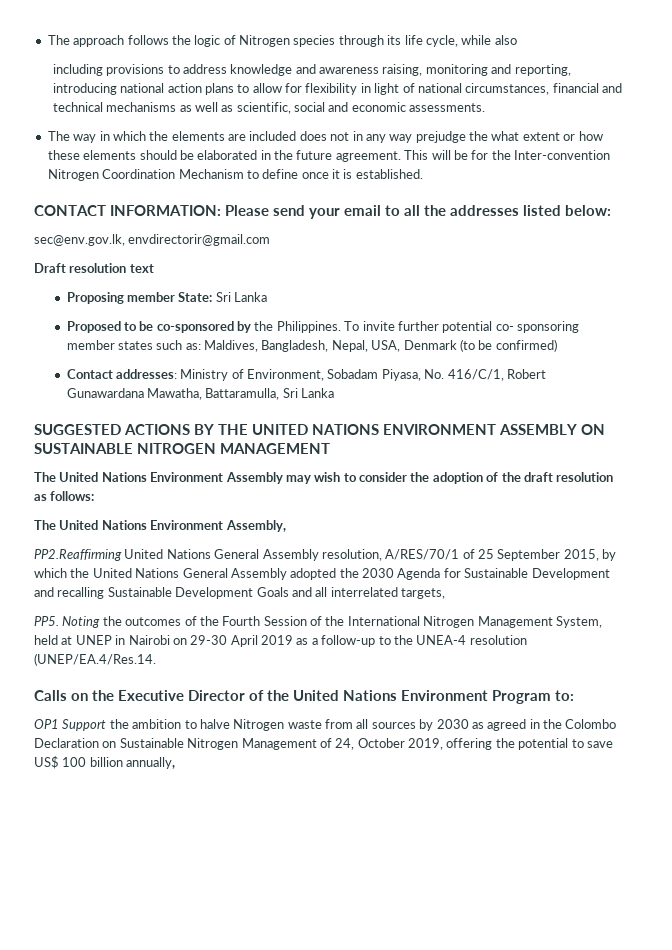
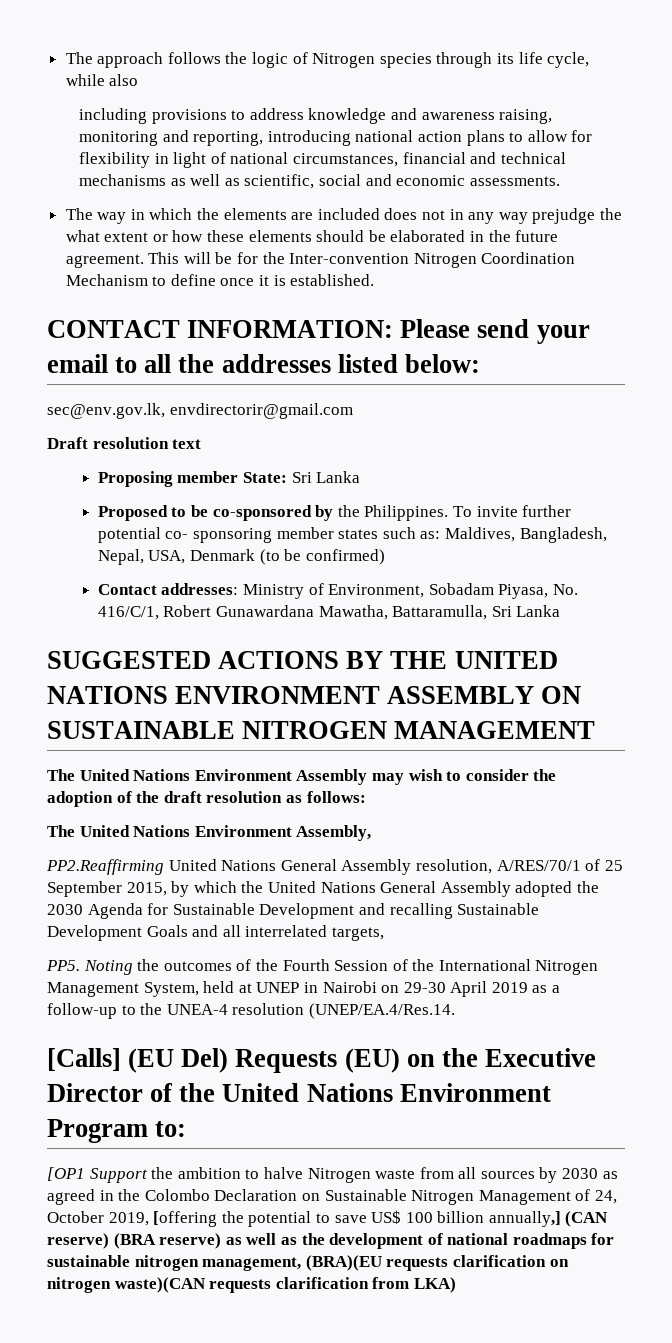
[34,690,67,701] Calls -> [47,1048,400,1073] [Calls] (EU Del) Requests (EU)
[34,719,59,729] OP1 -> [47,1167,85,1181] [OP1
[446,738,493,750] offering -> [153,1211,218,1227] [offering
[126,757,176,769] annually, -> [488,1211,609,1227] [47,1233,615,1249] [47,1255,569,1271] [47,1277,456,1293] annually,] (CAN reserve) (BRA reserve) as well as the development of national roadmaps for sustainable nitrogen management, (BRA)(EU requests clarification on nitrogen waste)(CAN requests clarification from LKA)

